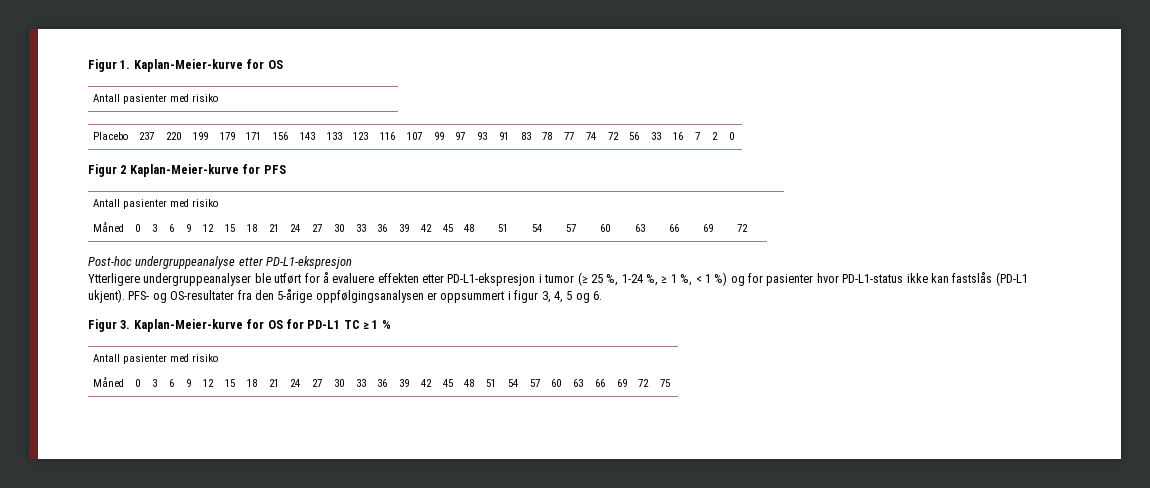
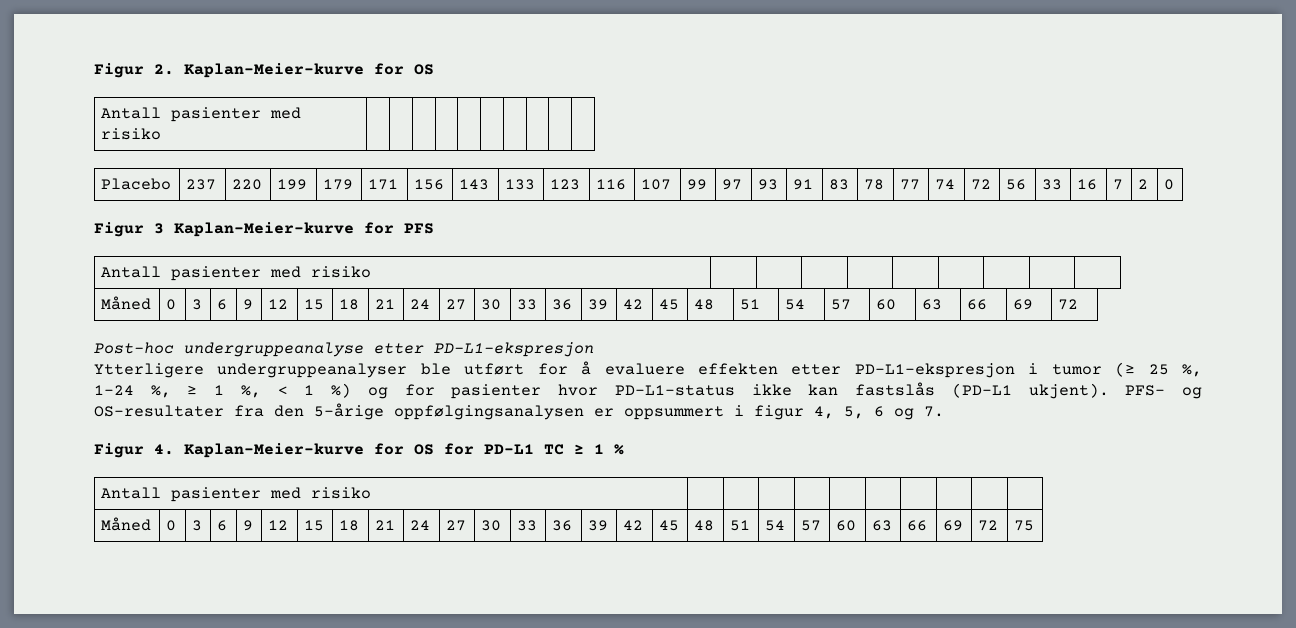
[88,59,131,72] Figur 1. -> [94,63,174,78] Figur 2.
[120,165,127,174] 2 -> [154,223,164,234] 3
[541,291,602,303] [88,319,131,332] 3, 4, 5 og 6. // Figur 3. -> [814,406,944,420] [94,443,174,458] 4, 5, 6 og 7. // Figur 4.

